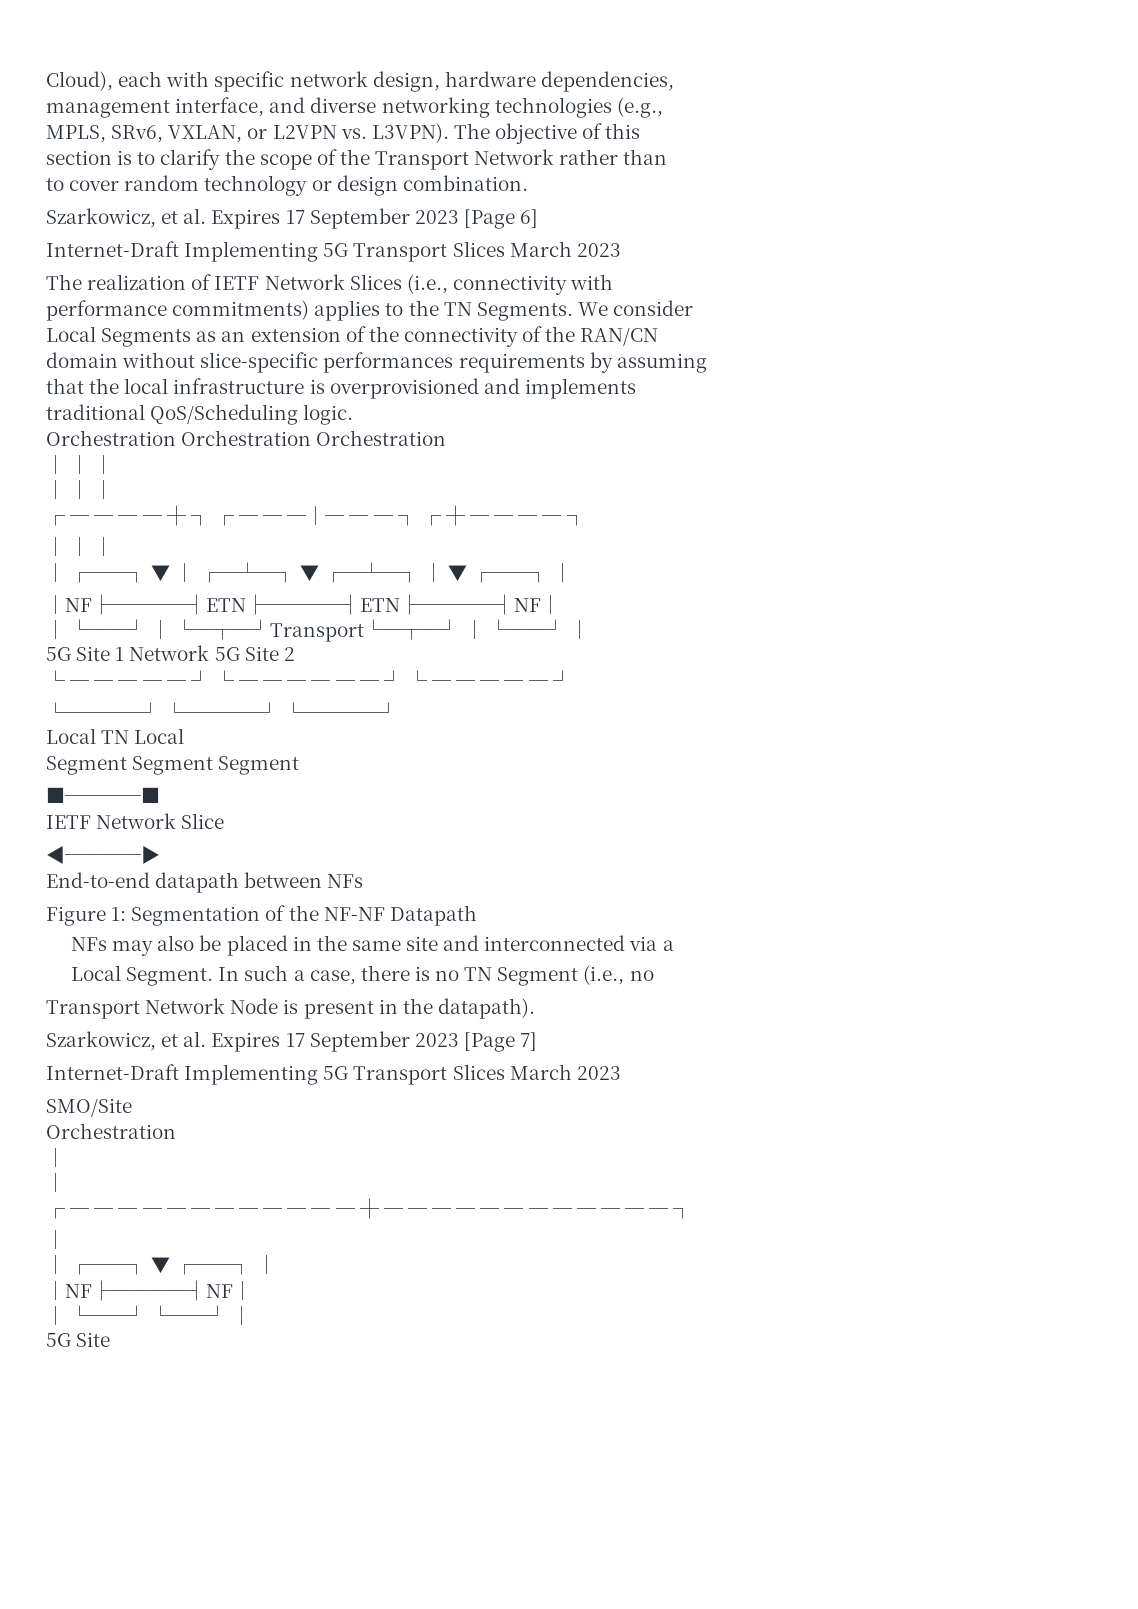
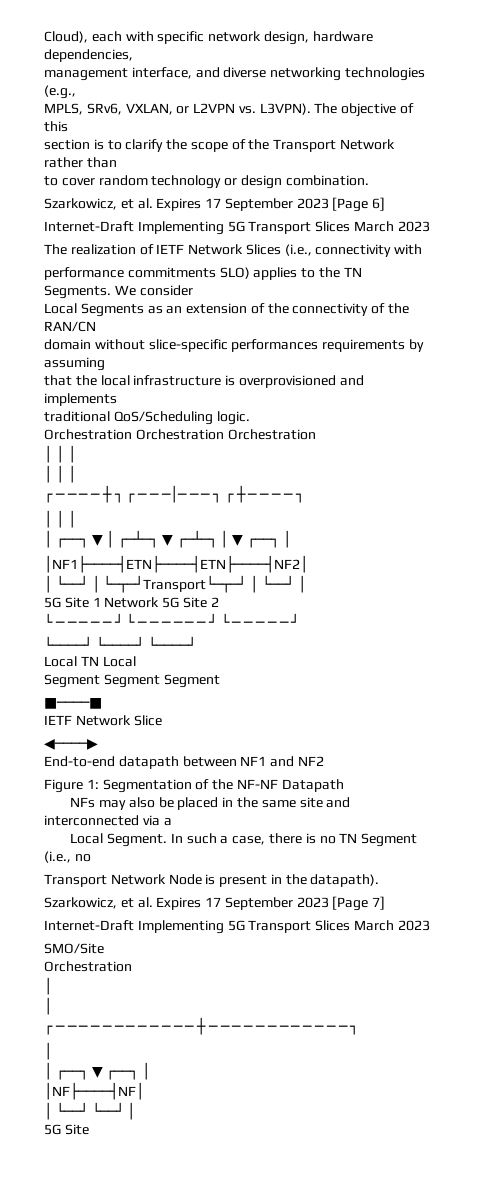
[172,300,310,320] commitments) -> [127,267,250,279] commitments SLO)
[46,594,560,615] │NF├────┤ETN├────┤ETN├────┤NF│ -> [44,555,308,573] │NF1├────┤ETN├────┤ETN├────┤NF2│
[327,874,364,888] NFs -> [240,756,324,767] NF1 and NF2

